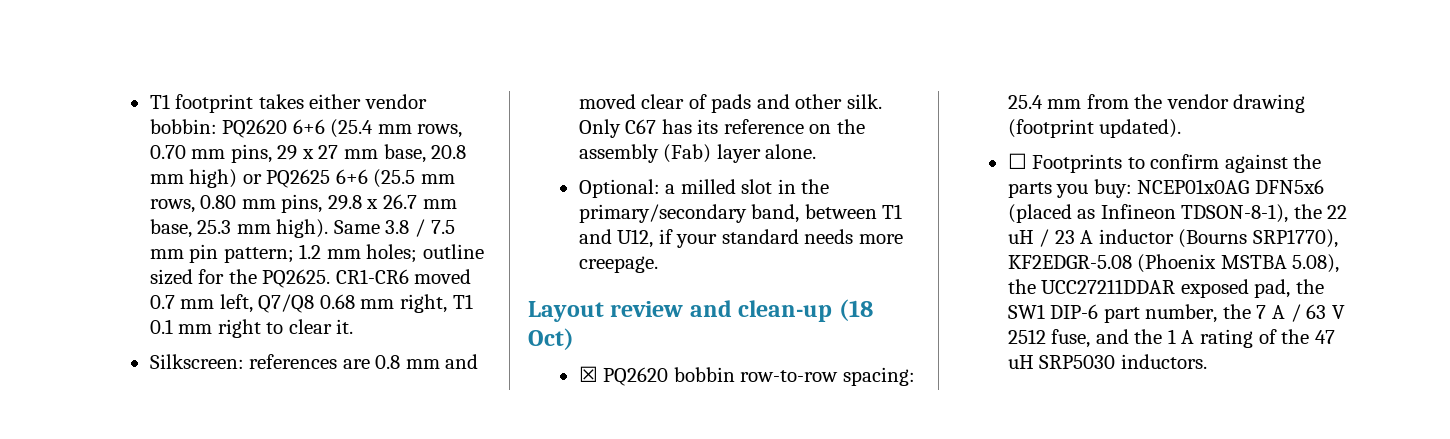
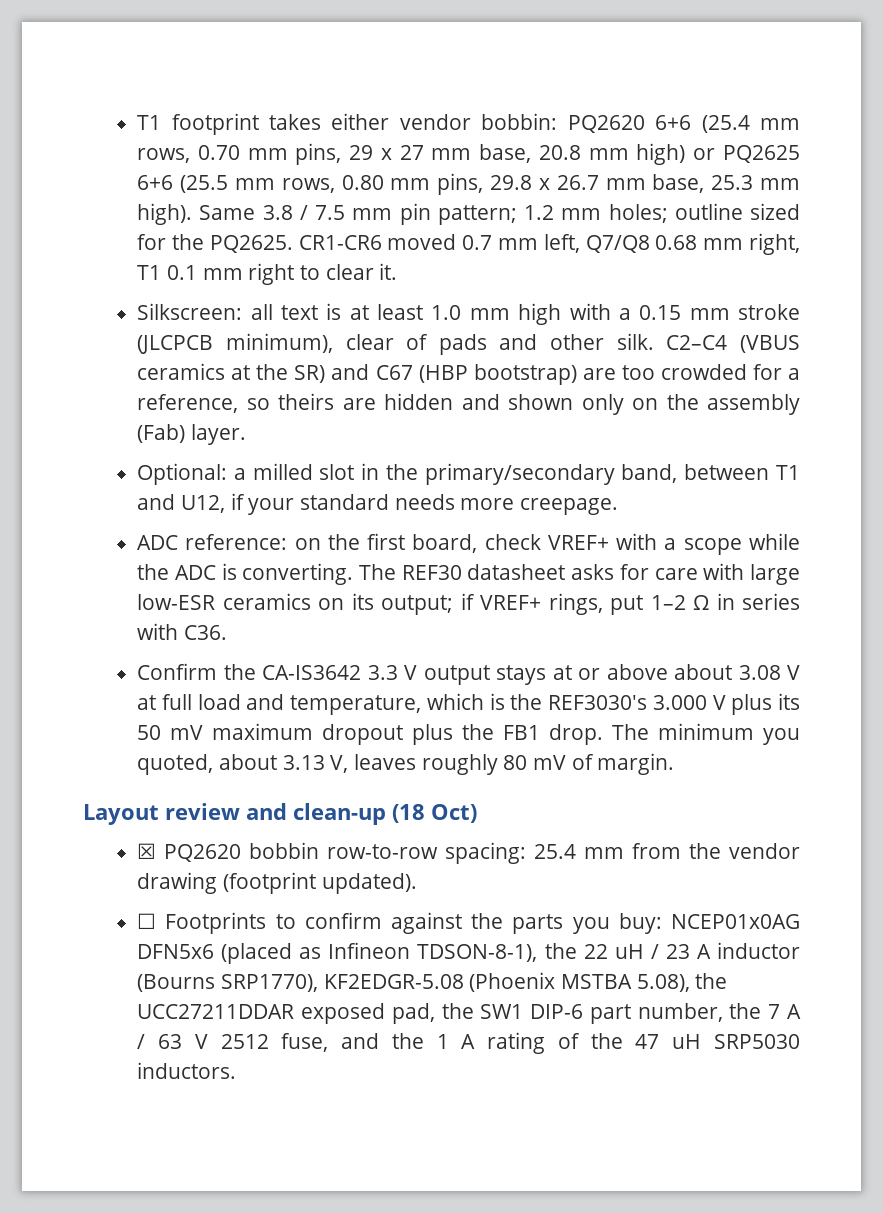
[249,354,479,369] [578,94,636,109] references are 0.8 mm and moved -> [250,303,801,325] [137,333,333,354] all text is at least 1.0 mm high with a 0.15 mm stroke (JLCPCB minimum),
[578,119,804,138] Only C67 has its reference -> [666,335,800,353] [137,363,801,385] [137,393,624,415] C2–C4 (VBUS ceramics at the SR) and C67 (HBP bootstrap) are too crowded for a reference, so theirs are hidden and shown only
[716,144,817,163] layer alone. -> [190,424,246,445] layer.
(658, 264) none -> [137,533,800,555] [137,563,801,585] [137,593,800,615] [137,623,227,640] [137,663,800,685] [137,693,801,715] [137,723,800,745] [137,753,675,775] // ADC reference: on the first board, check VREF+ with a scope while the ADC is converting. The REF30 datasheet asks for care with large low-ESR ceramics on its output; if VREF+ rings, put 1–2 Ω in series with C36. // Confirm the CA-IS3642 3.3 V output stays at or above about 3.08 V at full load and temperature, which is the REF3030's 3.000 V plus its 50 mV maximum dropout plus the FB1 drop. The minimum you quoted, about 3.13 V, leaves roughly 80 mV of margin.

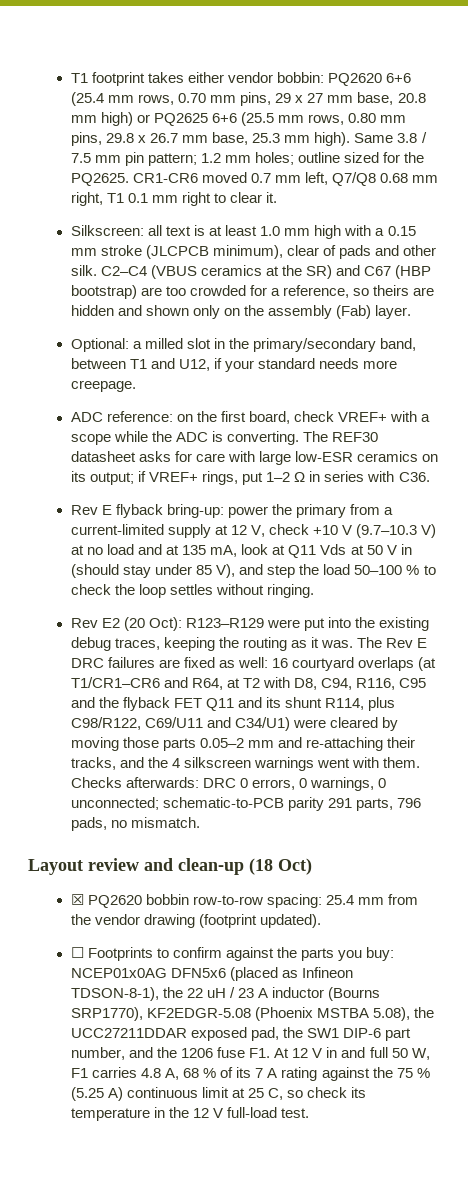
[137,663,800,685] [137,693,801,715] [137,723,800,745] [137,753,675,775] Confirm the CA-IS3642 3.3 V output stays at or above about 3.08 V at full load and temperature, which is the REF3030's 3.000 V plus its 50 mV maximum dropout plus the FB1 drop. The minimum you quoted, about 3.13 V, leaves roughly 80 mV of margin. -> [70,504,394,518] [70,524,437,538] [70,544,412,558] [70,564,436,578] [70,584,315,598] [70,617,430,631] [70,637,428,651] [70,657,437,671] [70,677,427,690] [70,697,396,711] [70,717,399,731] [70,737,416,751] [70,757,421,771] [70,777,387,791] [70,797,422,811] [70,817,201,831] Rev E flyback bring-up: power the primary from a current-limited supply at 12 V, check +10 V (9.7–10.3 V) at no load and at 135 mA, look at Q11 Vds at 50 V in (should stay under 85 V), and step the load 50–100 % to check the loop settles without ringing. // Rev E2 (20 Oct): R123–R129 were put into the existing debug traces, keeping the routing as it was. The Rev E DRC failures are fixed as well: 16 courtyard overlaps (at T1/CR1–CR6 and R64, at T2 with D8, C94, R116, C95 and the flyback FET Q11 and its shunt R114, plus C98/R122, C69/U11 and C34/U1) were cleared by moving those parts 0.05–2 mm and re-attaching their tracks, and the 4 silkscreen warnings went with them. Checks afterwards: DRC 0 errors, 0 warnings, 0 unconnected; schematic-to-PCB parity 291 parts, 796 pads, no mismatch.
[729,1003,802,1019] [137,1032,801,1054] [137,1062,237,1079] the 7 A / 63 V 2512 fuse, and the 1 A rating of the 47 uH SRP5030 inductors. -> [129,1047,430,1060] [70,1067,430,1081] [70,1087,367,1101] [70,1107,310,1121] and the 1206 fuse F1. At 12 V in and full 50 W, F1 carries 4.8 A, 68 % of its 7 A rating against the 75 % (5.25 A) continuous limit at 25 C, so check its temperature in the 12 V full-load test.

